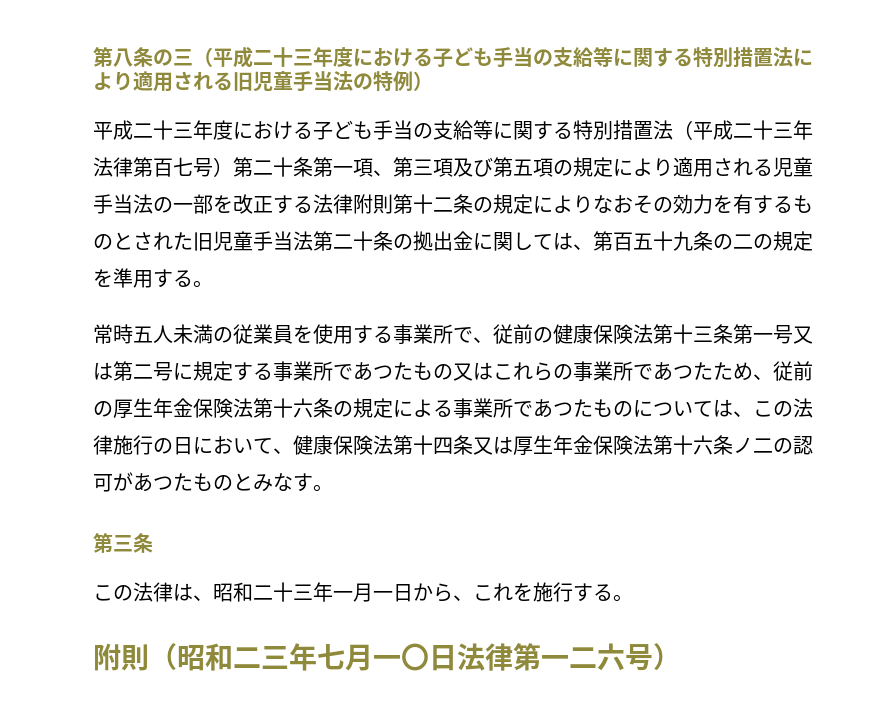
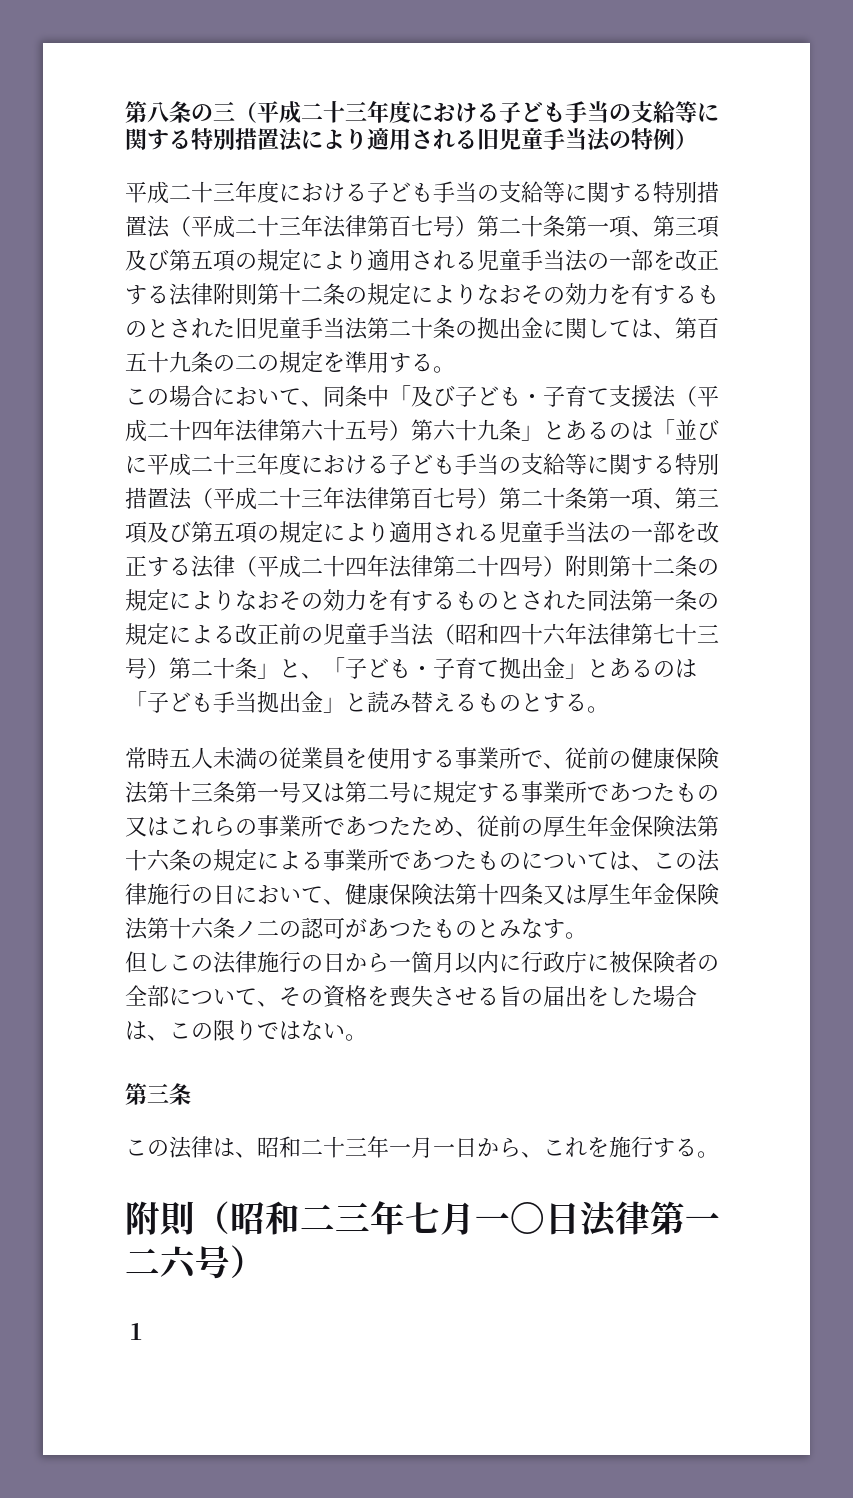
(213, 284) none -> [125,385,719,408] [125,419,719,442] [125,453,719,476] [125,487,719,510] [125,521,719,544] [125,555,719,578] [125,589,719,612] [125,623,719,646] [125,657,697,679] [125,691,609,713] // この場合において、同条中「及び子ども・子育て支援法（平成二十四年法律第六十五号）第六十九条」とあるのは「並びに平成二十三年度における子ども手当の支給等に関する特別措置法（平成二十三年法律第百七号）第二十条第一項、第三項及び第五項の規定により適用される児童手当法の一部を改正する法律（平成二十四年法律第二十四号）附則第十二条の規定によりなおその効力を有するものとされた同法第一条の規定による改正前の児童手当法（昭和四十六年法律第七十三号）第二十条」と、「子ども・子育て拠出金」とあるのは「子ども手当拠出金」と読み替えるものとする。
(333, 488) none -> [125,951,719,974] [125,985,697,1008] [125,1019,367,1041] // 但しこの法律施行の日から一箇月以内に行政庁に被保険者の全部について、その資格を喪失させる旨の届出をした場合は、この限りではない。
(681, 656) none -> [125,1323,147,1340] // １

